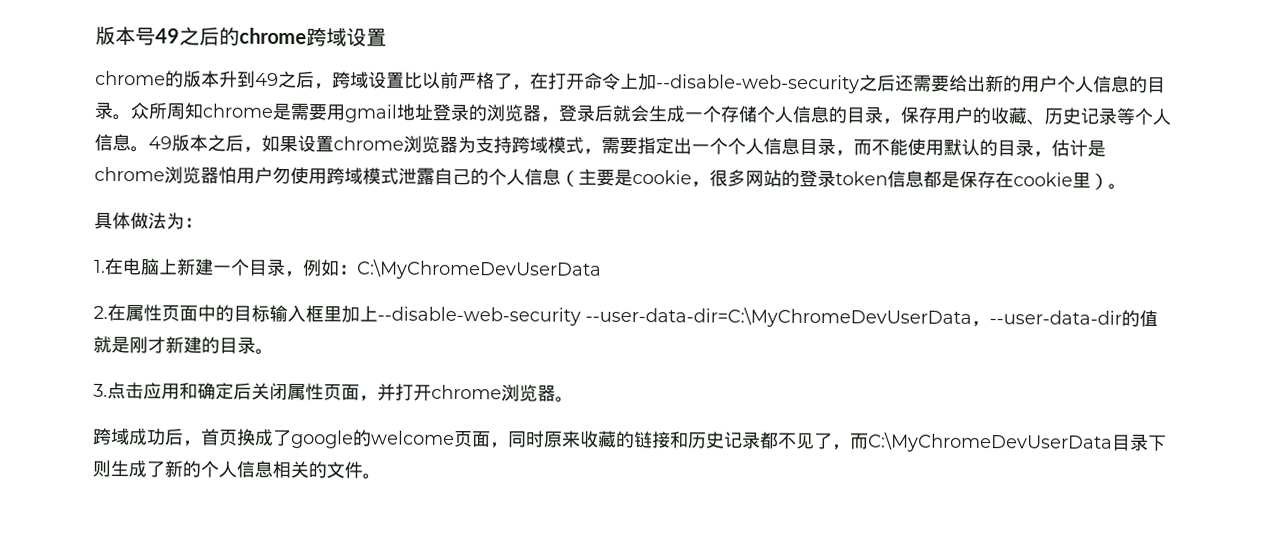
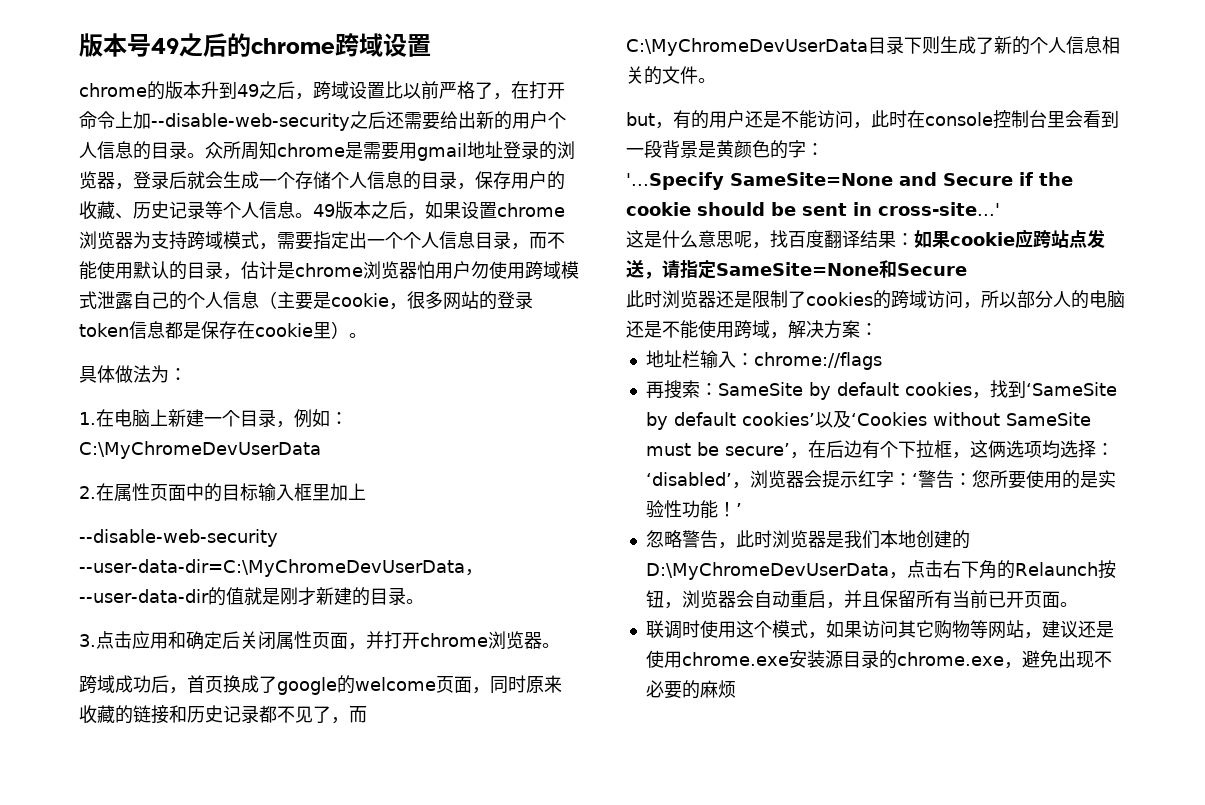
(378, 313) none -> (366, 491) //
(381, 476) none -> [626,110,1119,129] [626,140,824,159] [626,172,1073,190] [626,202,1000,216] [626,229,1105,249] [626,259,967,279] [626,290,1125,309] [626,320,878,339] [645,350,882,370] [645,380,1117,400] [645,410,1091,430] [645,440,1114,459] [645,470,1116,489] [645,500,742,519] [645,530,970,549] [645,560,1116,580] [645,590,1078,609] [645,620,1114,639] [645,650,1112,669] [645,680,736,699] // but，有的用户还是不能访问，此时在console控制台里会看到一段背景是黄颜色的字： // '...Specify SameSite=None and Secure if the cookie should be sent in cross-site...' // 这是什么意思呢，找百度翻译结果：如果cookie应跨站点发送，请指定SameSite=None和Secure // 此时浏览器还是限制了cookies的跨域访问，所以部分人的电脑还是不能使用跨域，解决方案： // 地址栏输入：chrome://flags // 再搜索：SameSite by default cookies，找到‘SameSite by default cookies’以及‘Cookies without SameSite must be secure’，在后边有个下拉框，这俩选项均选择：‘disabled’，浏览器会提示红字：‘警告：您所要使用的是实验性功能！’ // 忽略警告，此时浏览器是我们本地创建的D:\MyChromeDevUserData，点击右下角的Relaunch按钮，浏览器会自动重启，并且保留所有当前已开页面。 // 联调时使用这个模式，如果访问其它购物等网站，建议还是使用chrome.exe安装源目录的chrome.exe，避免出现不必要的麻烦

